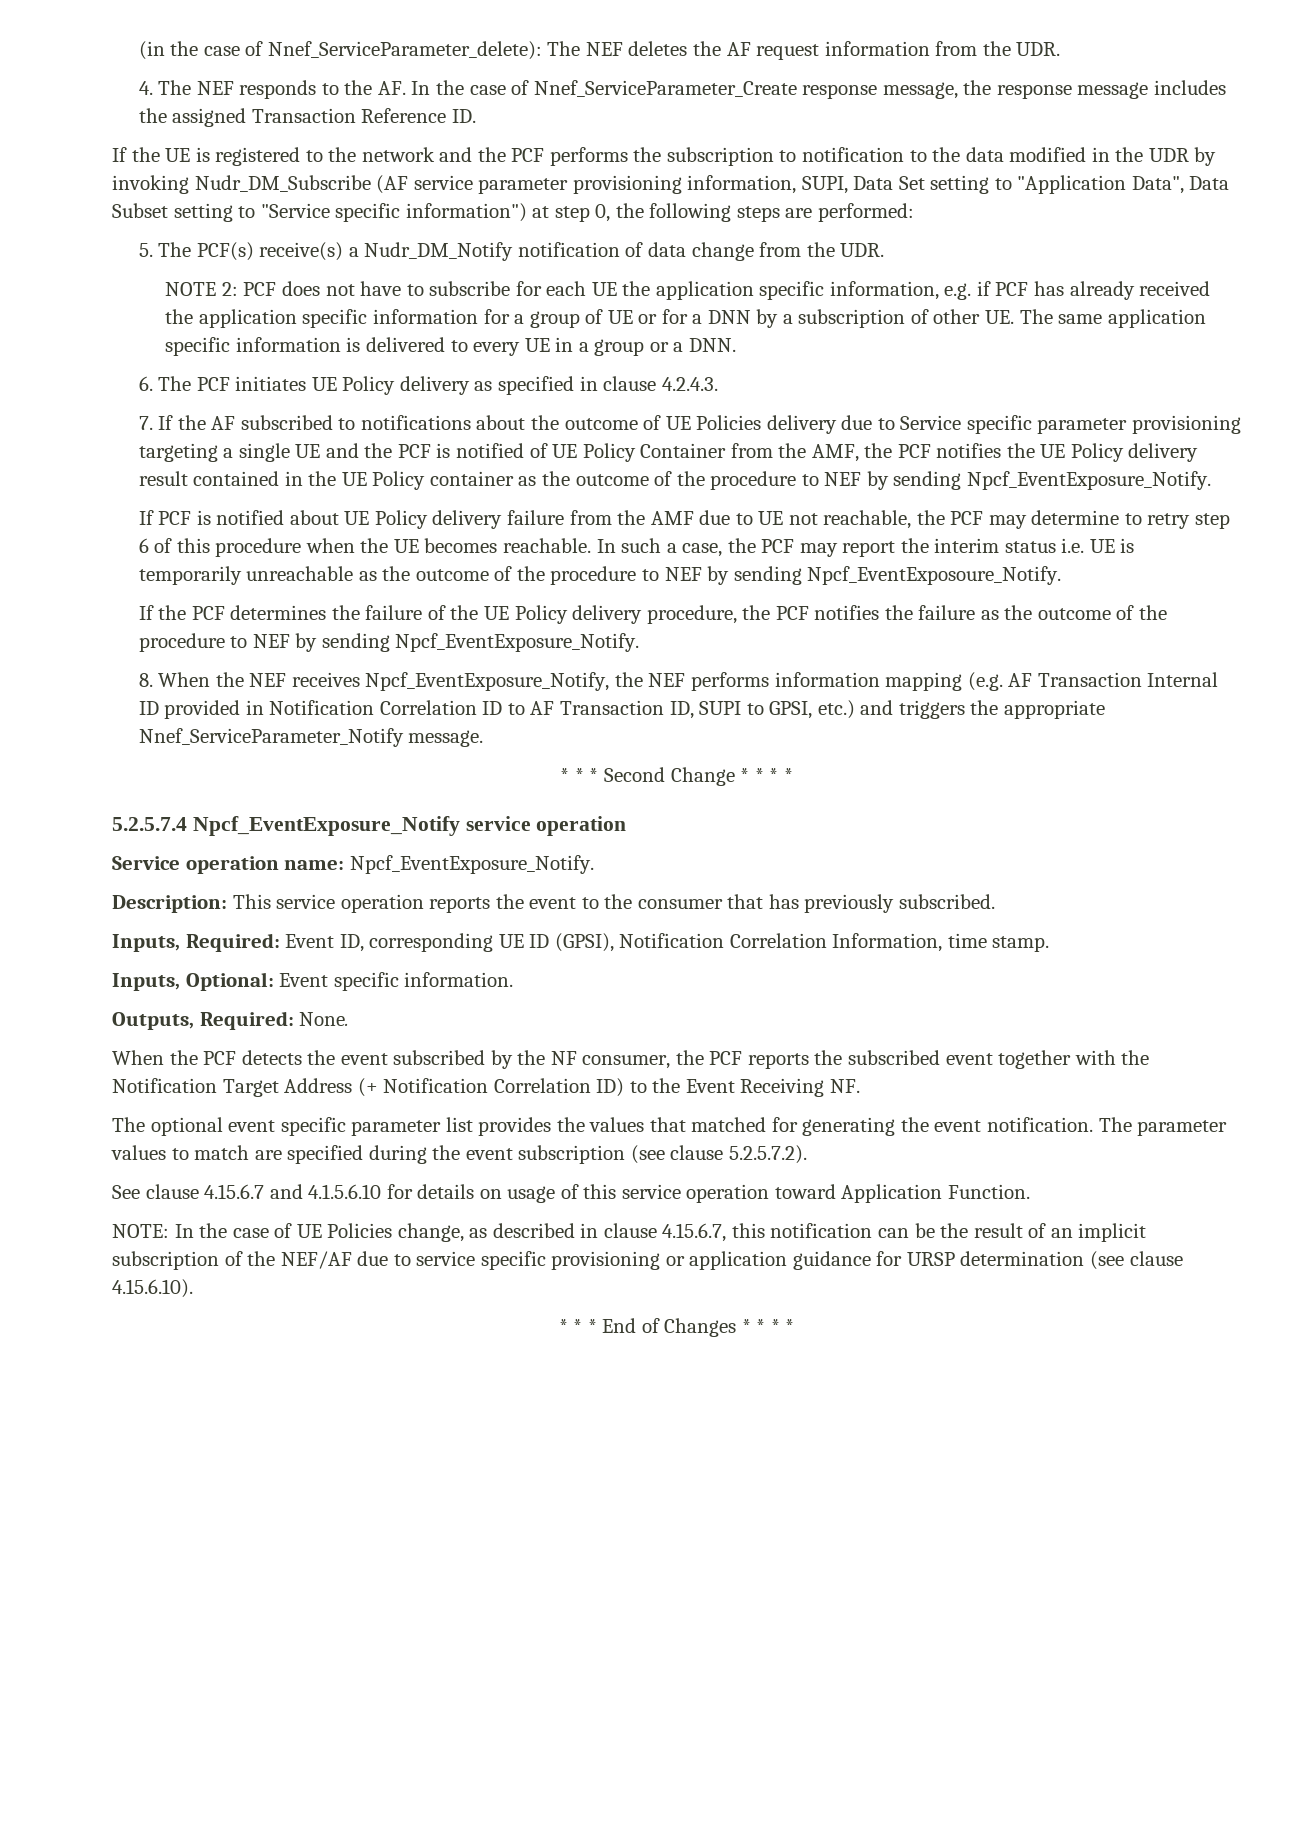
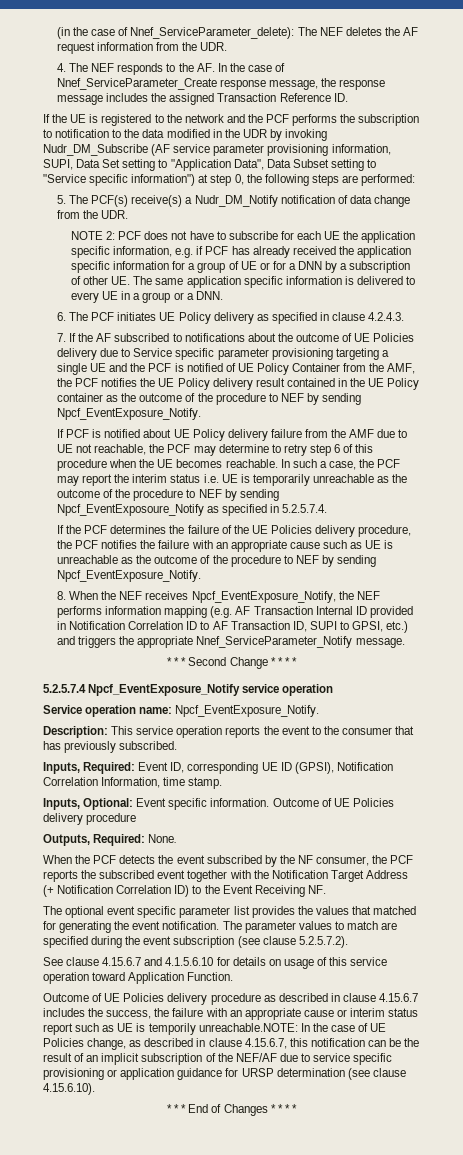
[807,566,1062,585] Npcf_EventExposoure_Notify. -> [57,504,328,516] Npcf_EventExposoure_Notify as specified in 5.2.5.7.4.
[514,605,568,624] Policy -> [270,525,312,534] Policies
(976, 612) none -> [191,540,394,552] [57,555,119,564] with an appropriate cause such as UE is unreachable
(514, 979) none -> [272,798,394,807] [43,813,137,825] Outcome of UE Policies delivery procedure
[112,1224,169,1238] NOTE: -> [43,993,419,1005] [43,1008,419,1020] [43,1023,298,1035] Outcome of UE Policies delivery procedure as described in clause 4.15.6.7 includes the success, the failure with an appropriate cause or interim status report such as UE is temporily unreachable.NOTE:

